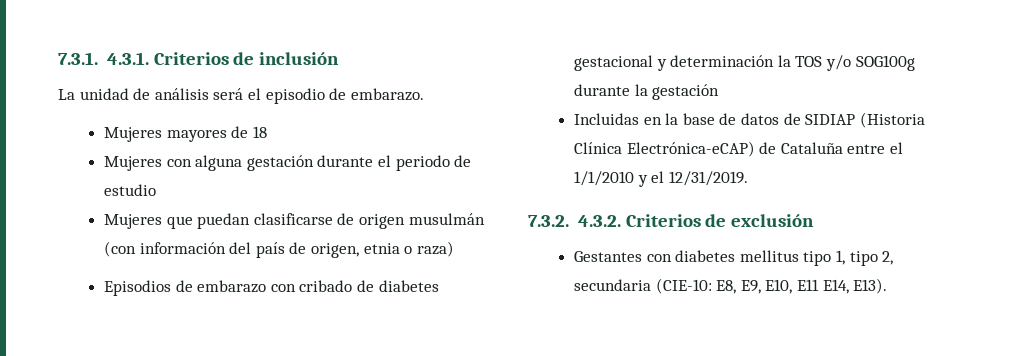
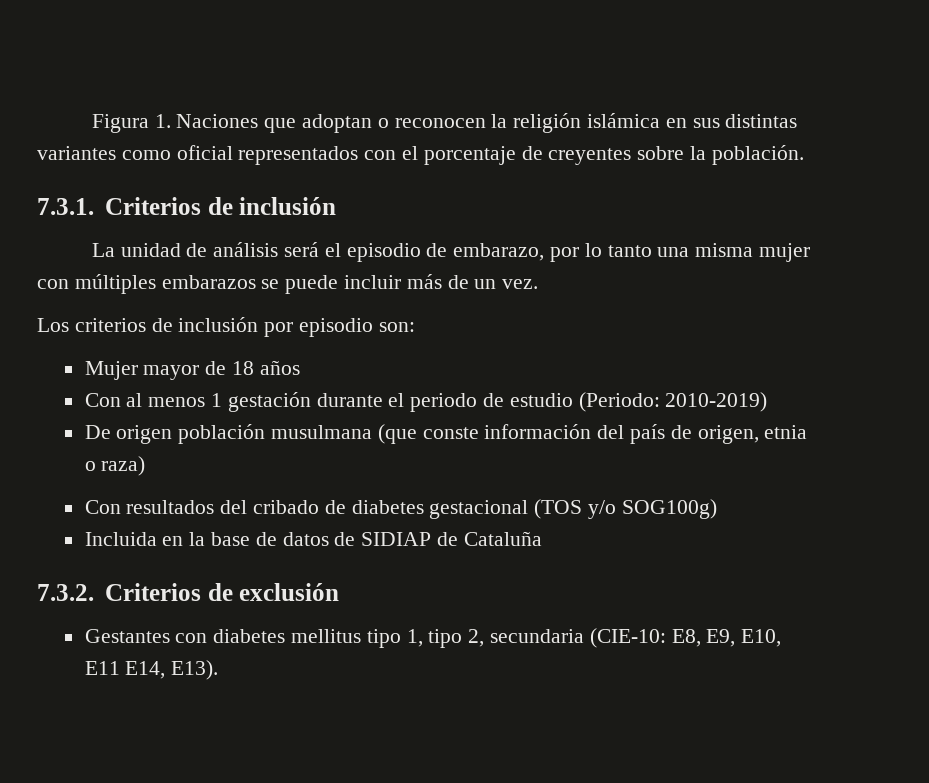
[58,52,149,65] 7.3.1. 4.3.1. -> [91,113,798,133] [37,145,804,165] [37,198,94,215] Figura 1. Naciones que adoptan o reconocen la religión islámica en sus distintas variantes como oficial representados con el porcentaje de creyentes sobre la población. // 7.3.1.
[350,88,424,101] [103,126,267,142] [103,155,243,171] embarazo. // Mujeres mayores de 18 // Mujeres con alguna -> [453,243,811,262] [37,274,539,294] [37,317,415,337] [84,360,300,380] [84,393,222,407] embarazo, por lo tanto una misma mujer con múltiples embarazos se puede incluir más de un vez. // Los criterios de inclusión por episodio son: // Mujer mayor de 18 años // Con al menos 1
[103,213,485,229] [103,241,136,257] // Mujeres que puedan clasificarse de origen musulmán (con -> [578,392,768,412] [84,424,479,444] (Periodo: 2010-2019) // De origen población musulmana (que conste
[103,280,439,296] [573,55,915,71] [573,84,720,100] [573,113,639,125] Episodios de embarazo con cribado de diabetes gestacional y determinación la TOS y/o SOG100g durante la gestación // Incluidas -> [84,499,717,519] [84,532,157,546] Con resultados del cribado de diabetes gestacional (TOS y/o SOG100g) // Incluida
[859,112,925,128] [573,141,755,157] (Historia Clínica Electrónica-eCAP) -> (432, 539) none
[847,142,903,154] [573,171,748,187] entre el 1/1/2010 y el 12/31/2019. -> (542, 538) none
[577,215,621,227] 4.3.2. -> (94, 592) none

